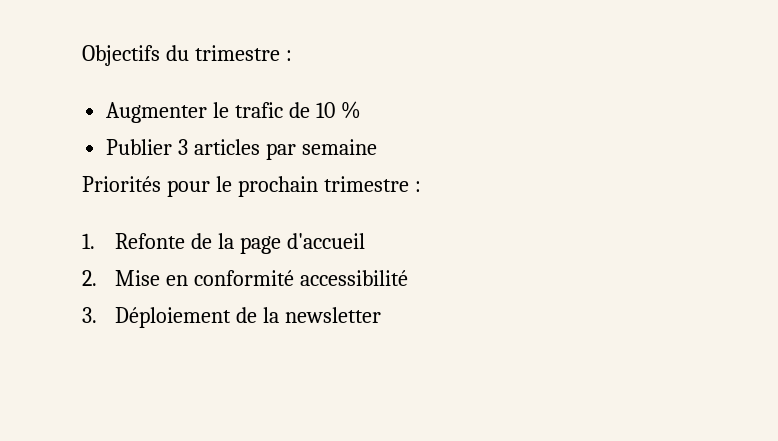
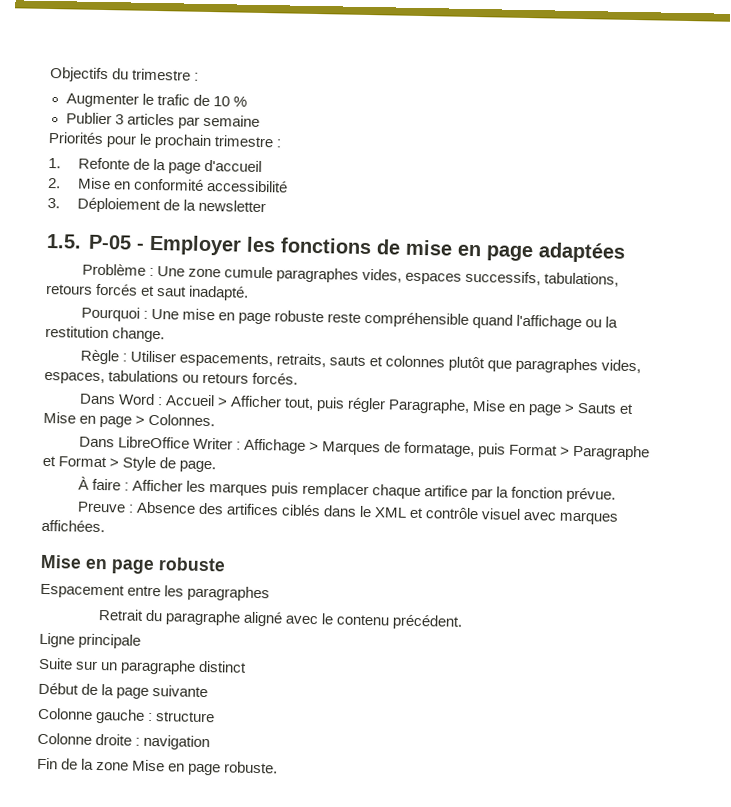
(381, 315) none -> [46,233,626,263] [81,263,619,287] [46,283,250,301] [80,306,619,331] [45,325,166,343] [79,349,642,374] [44,370,299,385] [78,393,635,416] [43,411,216,428] [78,436,651,461] [42,455,217,473] [77,476,617,503] [76,501,619,525] [41,519,105,533] [40,554,226,575] [40,583,271,602] [98,609,464,630] [39,632,142,649] [38,657,248,675] [38,682,209,699] [37,707,216,724] [37,732,211,751] [37,757,279,776] // 1.5. P-05 - Employer les fonctions de mise en page adaptées // Problème : Une zone cumule paragraphes vides, espaces successifs, tabulations, retours forcés et saut inadapté. // Pourquoi : Une mise en page robuste reste compréhensible quand l'affichage ou la restitution change. // Règle : Utiliser espacements, retraits, sauts et colonnes plutôt que paragraphes vides, espaces, tabulations ou retours forcés. // Dans Word : Accueil > Afficher tout, puis régler Paragraphe, Mise en page > Sauts et Mise en page > Colonnes. // Dans LibreOffice Writer : Affichage > Marques de formatage, puis Format > Paragraphe et Format > Style de page. // À faire : Afficher les marques puis remplacer chaque artifice par la fonction prévue. // Preuve : Absence des artifices ciblés dans le XML et contrôle visuel avec marques affichées. // Mise en page robuste // Espacement entre les paragraphes // Retrait du paragraphe aligné avec le contenu précédent. // Ligne principale // Suite sur un paragraphe distinct // Début de la page suivante // Colonne gauche : structure // Colonne droite : navigation // Fin de la zone Mise en page robuste.

